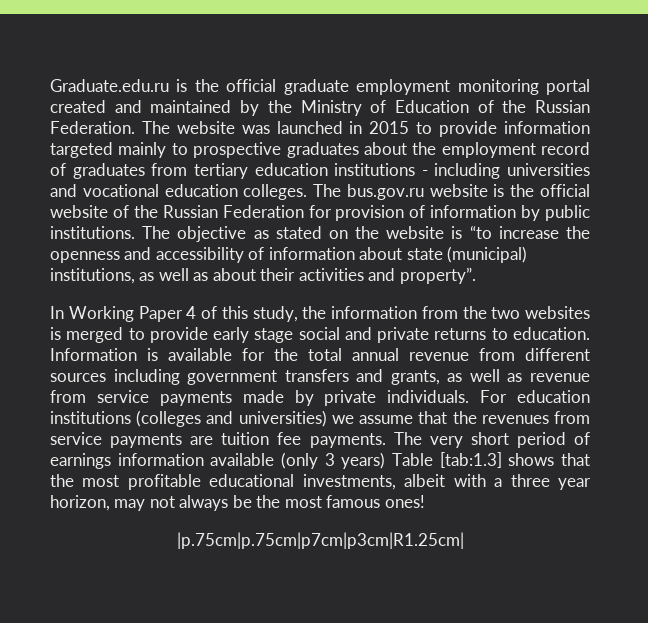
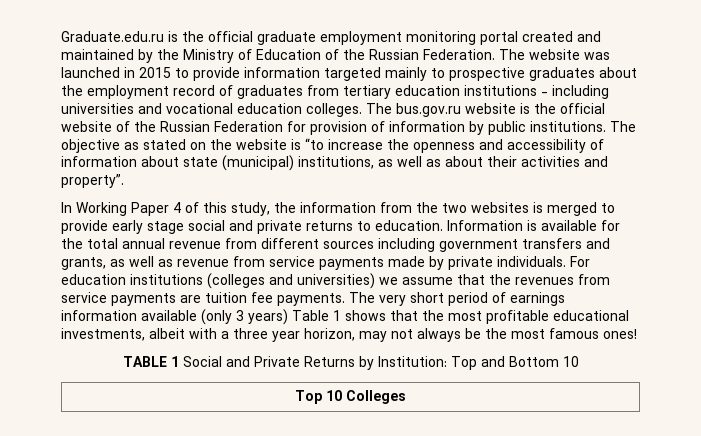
[439,452,502,468] [tab:1.3] -> [333,310,341,321] 1
[176,532,464,549] |p.75cm|p.75cm|p7cm|p3cm|R1.25cm| -> [122,356,579,370] [295,390,406,404] TABLE 1 Social and Private Returns by Institution: Top and Bottom 10 // Top 10 Colleges

